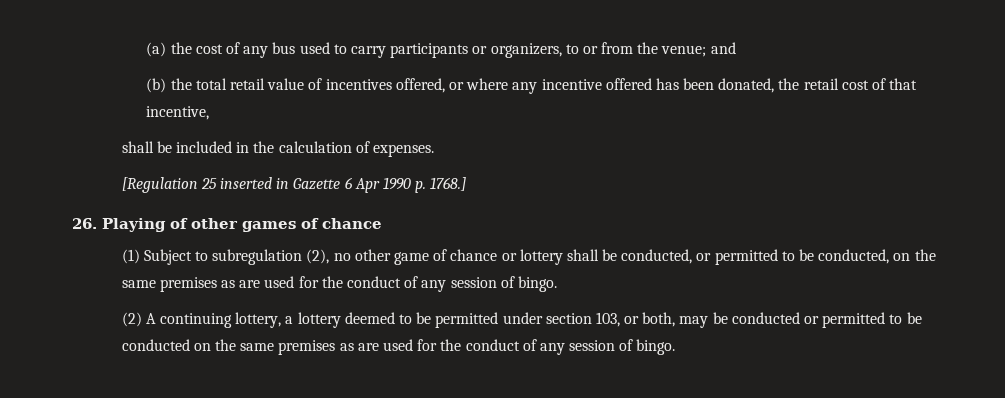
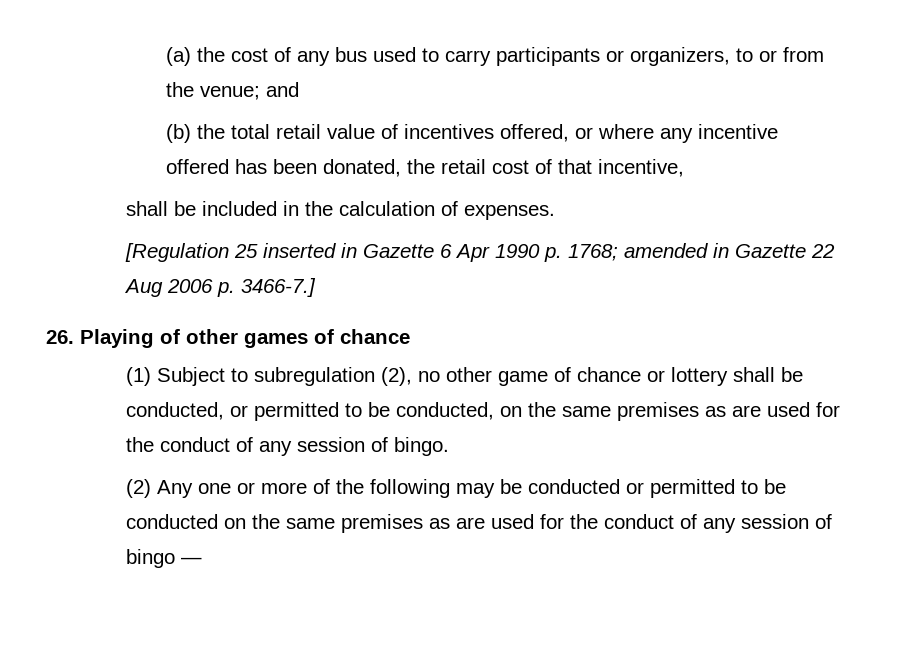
[430,177,467,191] 1768.] -> [567,243,835,261] [123,278,316,297] 1768; amended in Gazette 22 Aug 2006 p. 3466-7.]
[145,312,676,328] A continuing lottery, a lottery deemed to be permitted under section 103, or both, -> [156,479,450,498] Any one or more of the following
[636,339,676,355] bingo. -> [125,549,202,568] bingo —

